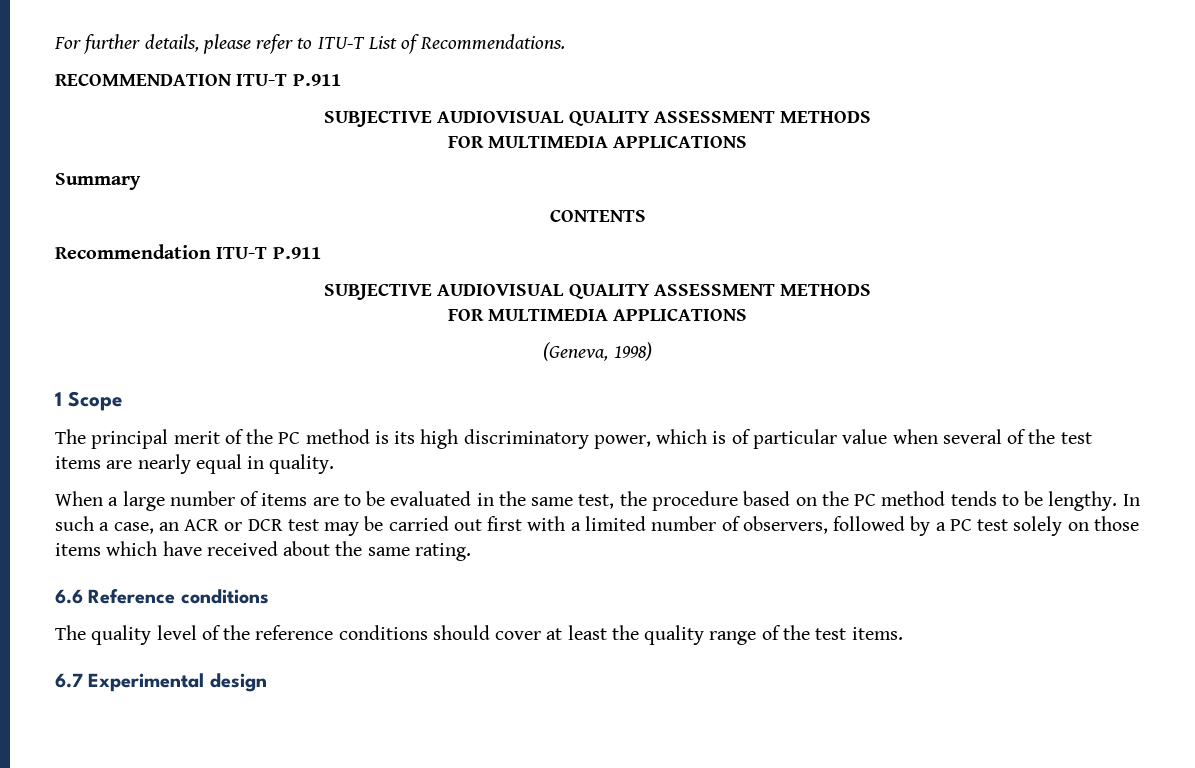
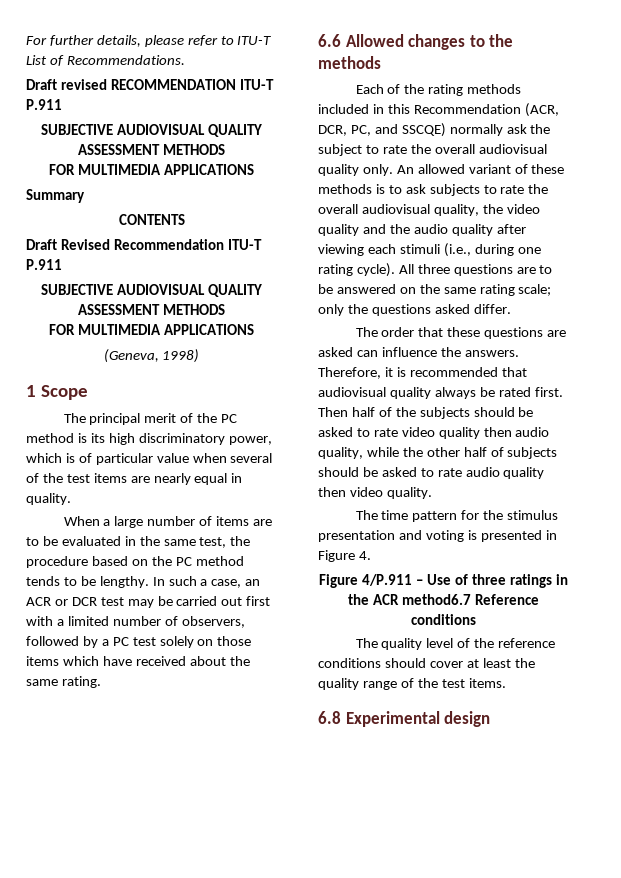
(566, 42) none -> [26,79,107,90] Draft revised
(646, 215) none -> [26,239,110,250] Draft Revised
(83, 596) none -> [345,34,514,50] [318,56,381,69] [355,84,522,96] [318,103,559,117] [318,123,551,137] [318,144,547,156] [318,164,565,176] [318,184,549,196] [318,204,540,216] [318,224,526,236] [318,243,541,257] [318,263,553,277] [318,284,552,296] [318,304,511,316] [355,327,567,339] [318,347,519,357] [318,367,527,379] [318,387,563,399] [318,407,534,419] [318,427,550,439] [318,447,558,459] [318,467,545,479] [318,487,432,499] [355,510,559,522] [318,530,557,542] [318,550,371,562] [319,574,568,588] [348,594,471,605] Allowed changes to the methods // Each of the rating methods included in this Recommendation (ACR, DCR, PC, and SSCQE) normally ask the subject to rate the overall audiovisual quality only. An allowed variant of these methods is to ask subjects to rate the overall audiovisual quality, the video quality and the audio quality after viewing each stimuli (i.e., during one rating cycle). All three questions are to be answered on the same rating scale; only the questions asked differ. // The order that these questions are asked can influence the answers. Therefore, it is recommended that audiovisual quality always be rated first. Then half of the subjects should be asked to rate video quality then audio quality, while the other half of subjects should be asked to rate audio quality then video quality. // The time pattern for the stimulus presentation and voting is presented in Figure 4. // Figure 4/P.911 – Use of three ratings in the ACR method6.7
[55,673,83,688] 6.7 -> [318,711,341,724] 6.8

